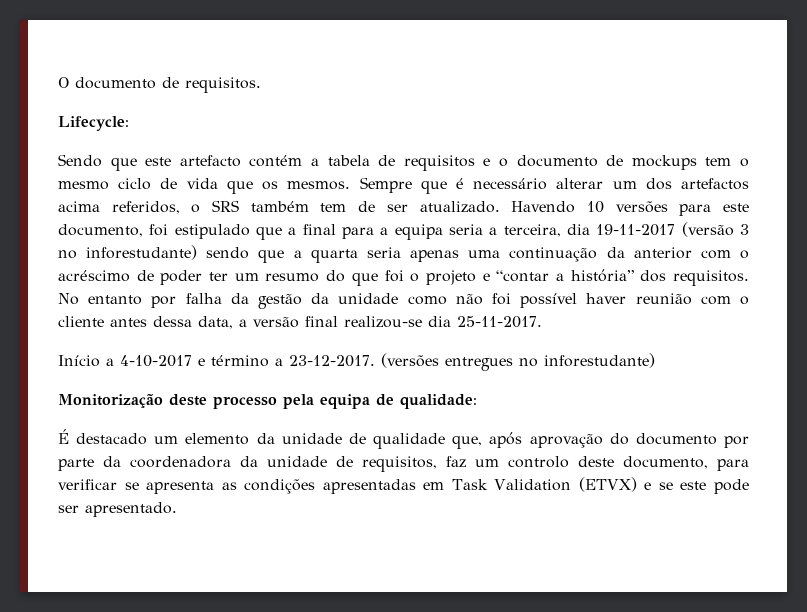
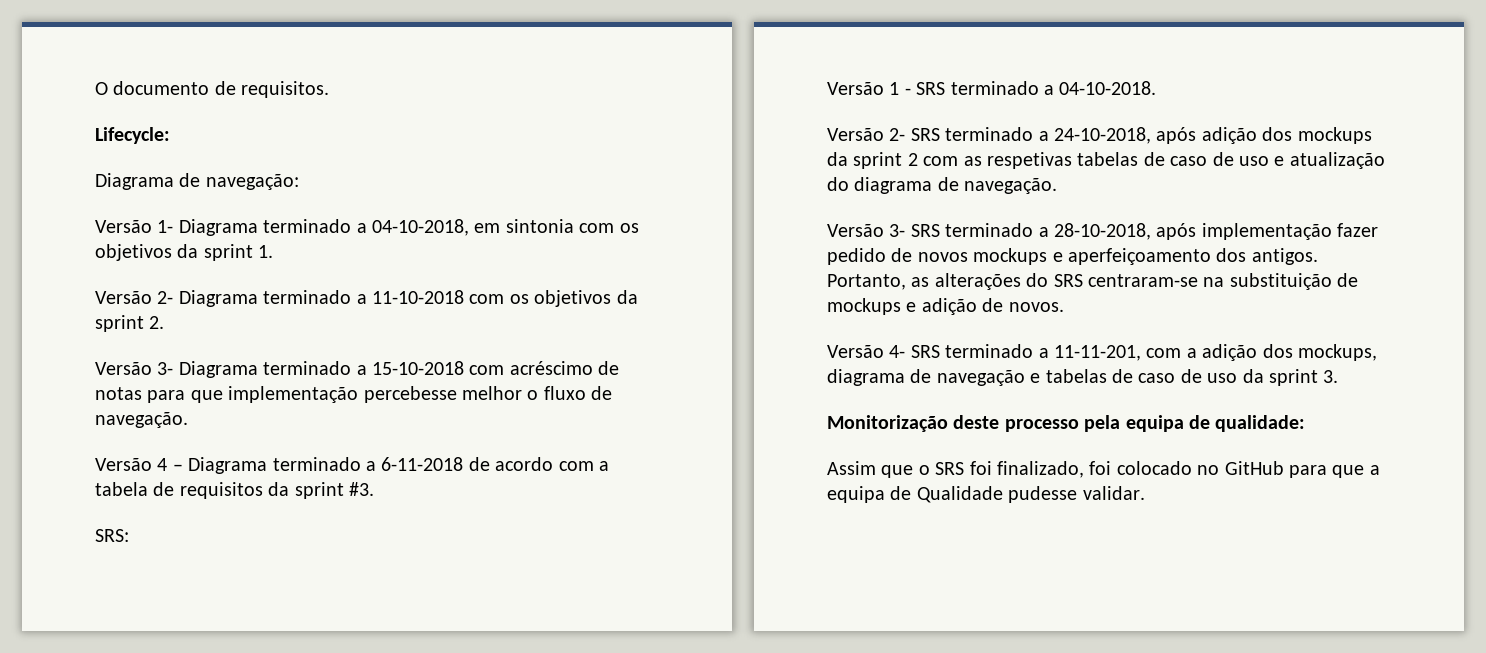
[58,154,750,171] [58,177,749,194] [58,200,750,216] [58,222,749,240] [58,245,750,263] [58,269,749,286] [58,293,750,309] [58,316,542,329] [58,353,655,371] Sendo que este artefacto contém a tabela de requisitos e o documento de mockups tem o mesmo ciclo de vida que os mesmos. Sempre que é necessário alterar um dos artefactos acima referidos, o SRS também tem de ser atualizado. Havendo 10 versões para este documento, foi estipulado que a final para a equipa seria a terceira, dia 19-11-2017 (versão 3 no inforestudante) sendo que a quarta seria apenas uma continuação da anterior com o acréscimo de poder ter um resumo do que foi o projeto e “contar a história” dos requisitos. No entanto por falha da gestão da unidade como não foi possível haver reunião com o cliente antes dessa data, a versão final realizou-se dia 25-11-2017. // Início a 4-10-2017 e término a 23-12-2017. (versões entregues no inforestudante) -> [95,173,299,190] [95,219,639,236] [95,244,274,261] [95,290,638,307] [95,315,165,332] [95,361,620,378] [95,386,613,403] [95,412,188,428] [95,457,609,474] [95,482,374,499] [95,529,129,542] [827,81,1157,95] [827,127,1372,144] [827,152,1385,169] [827,177,1058,194] [827,223,1379,240] [827,248,1318,265] [827,273,1359,290] [827,298,1064,315] [827,344,1377,361] [827,369,1339,386] Diagrama de navegação: // Versão 1- Diagrama terminado a 04-10-2018, em sintonia com os objetivos da sprint 1. // Versão 2- Diagrama terminado a 11-10-2018 com os objetivos da sprint 2. // Versão 3- Diagrama terminado a 15-10-2018 com acréscimo de notas para que implementação percebesse melhor o fluxo de navegação. // Versão 4 – Diagrama terminado a 6-11-2018 de acordo com a tabela de requisitos da sprint #3. // SRS: // Versão 1 - SRS terminado a 04-10-2018. // Versão 2- SRS terminado a 24-10-2018, após adição dos mockups da sprint 2 com as respetivas tabelas de caso de uso e atualização do diagrama de navegação. // Versão 3- SRS terminado a 28-10-2018, após implementação fazer pedido de novos mockups e aperfeiçoamento dos antigos. Portanto, as alterações do SRS centraram-se na substituição de mockups e adição de novos. // Versão 4- SRS terminado a 11-11-201, com a adição dos mockups, diagrama de navegação e tabelas de caso de uso da sprint 3.
[58,429,749,449] [58,456,749,472] [58,477,749,494] [58,502,177,517] É destacado um elemento da unidade de qualidade que, após aprovação do documento por parte da coordenadora da unidade de requisitos, faz um controlo deste documento, para verificar se apresenta as condições apresentadas em Task Validation (ETVX) e se este pode ser apresentado. -> [827,461,1380,478] [827,486,1145,503] Assim que o SRS foi finalizado, foi colocado no GitHub para que a equipa de Qualidade pudesse validar.

